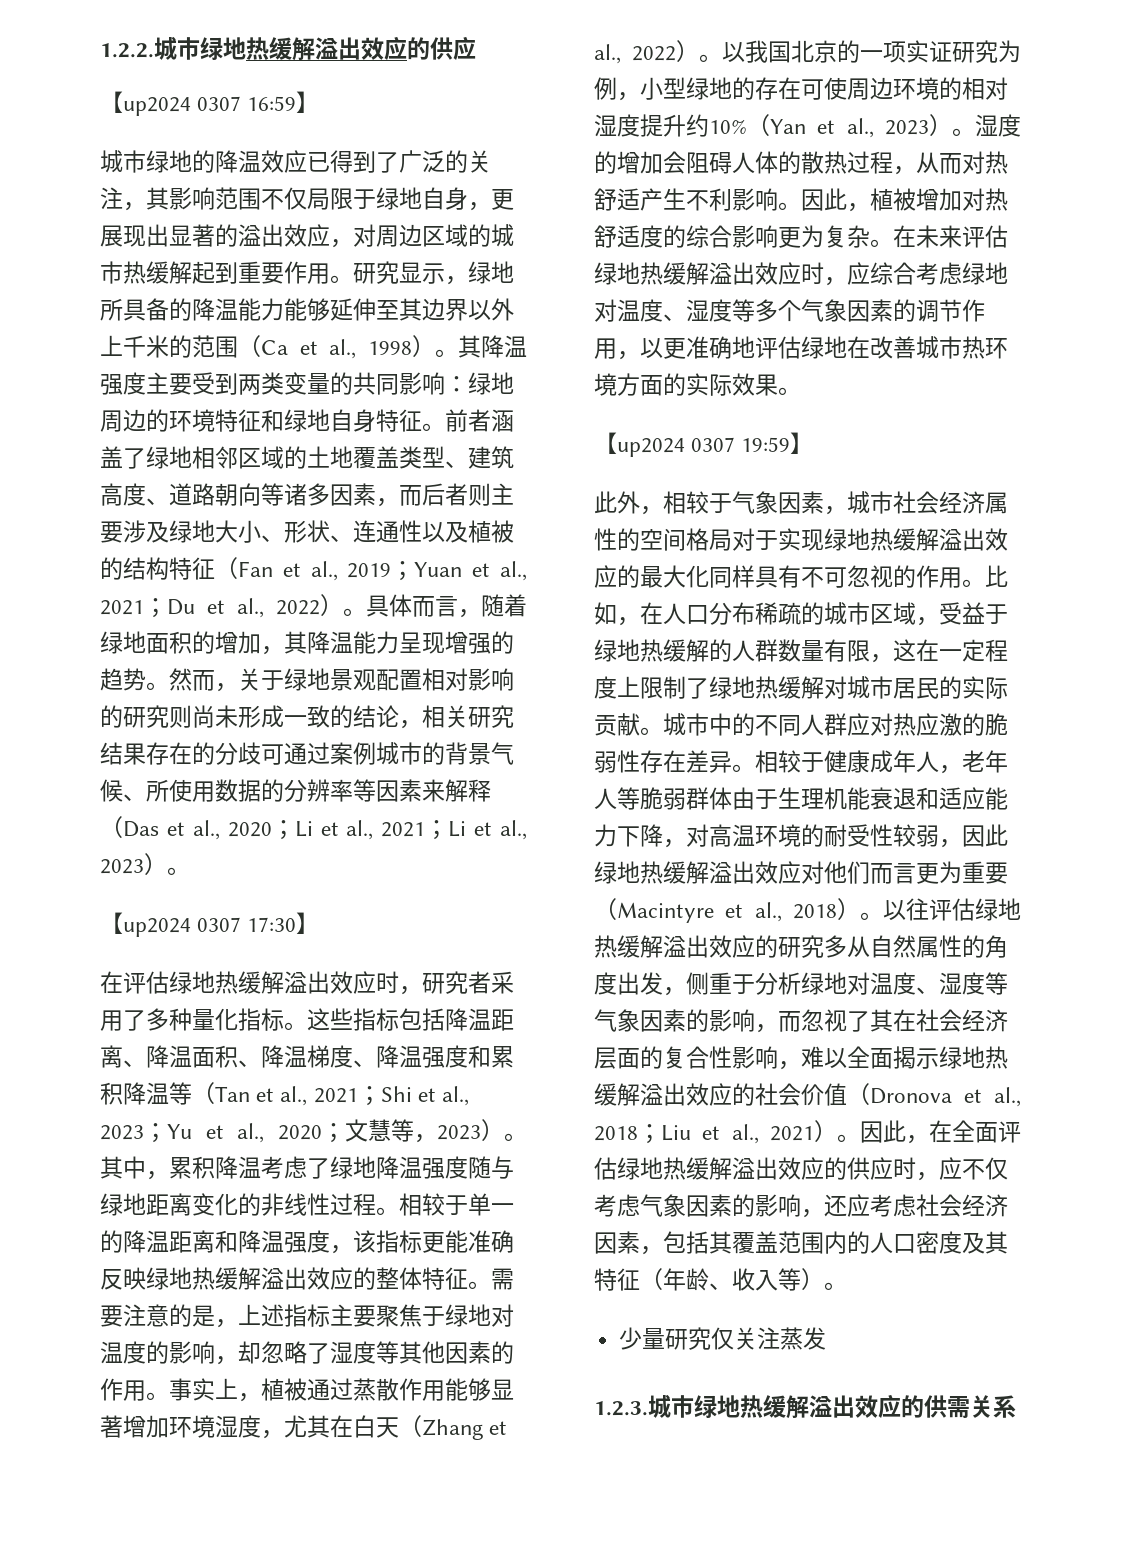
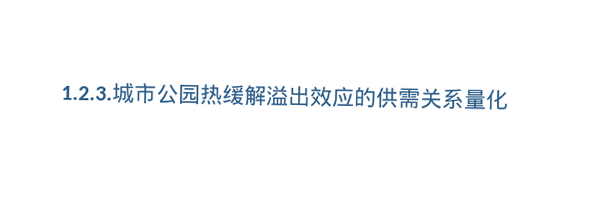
[100,36,476,61] [100,91,320,116] [100,150,491,173] [100,187,514,211] [100,224,514,248] [100,261,514,285] [100,298,514,321] [100,335,527,359] [100,372,514,395] [100,409,514,432] [100,446,514,469] [100,483,514,507] [100,520,514,543] [100,557,527,581] [100,594,527,618] [100,631,514,655] [100,668,514,692] [100,705,514,729] [100,742,514,765] [100,779,491,802] [100,816,527,840] [100,853,190,875] [100,912,320,937] [100,971,514,995] [100,1008,514,1031] [100,1045,514,1068] [100,1082,470,1106] [100,1119,527,1143] [100,1156,514,1180] [100,1193,514,1216] [100,1230,514,1254] [100,1267,514,1290] [100,1304,514,1328] [100,1341,514,1365] [100,1378,514,1402] [100,1415,508,1440] [594,40,1021,64] [594,77,1008,101] [594,114,1021,138] [594,151,1008,175] [594,188,1008,212] [594,225,1008,248] [594,262,1008,286] [594,299,985,322] [594,336,1008,360] [594,373,801,396] [594,432,814,457] [594,491,1008,515] [594,528,1008,551] [594,565,1008,588] [594,602,1008,626] [594,639,1008,663] [594,676,1008,699] [594,713,1008,736] [594,750,1008,774] [594,787,1008,810] [594,824,1008,848] [594,861,1008,884] [594,898,1021,923] [594,935,1008,958] [594,972,1008,996] [594,1009,1008,1033] [594,1046,1008,1070] [594,1083,1021,1107] [594,1120,1021,1144] [594,1157,1008,1181] [594,1194,1008,1218] [594,1231,1008,1255] [594,1268,847,1291] [619,1327,827,1350] 1.2.2.城市绿地热缓解溢出效应的供应 // 【up2024 0307 16:59】 // 城市绿地的降温效应已得到了广泛的关注，其影响范围不仅局限于绿地自身，更展现出显著的溢出效应，对周边区域的城市热缓解起到重要作用。研究显示，绿地所具备的降温能力能够延伸至其边界以外上千米的范围（Ca et al., 1998）。其降温强度主要受到两类变量的共同影响：绿地周边的环境特征和绿地自身特征。前者涵盖了绿地相邻区域的土地覆盖类型、建筑高度、道路朝向等诸多因素，而后者则主要涉及绿地大小、形状、连通性以及植被的结构特征（Fan et al., 2019；Yuan et al., 2021；Du et al., 2022）。具体而言，随着绿地面积的增加，其降温能力呈现增强的趋势。然而，关于绿地景观配置相对影响的研究则尚未形成一致的结论，相关研究结果存在的分歧可通过案例城市的背景气候、所使用数据的分辨率等因素来解释（Das et al., 2020；Li et al., 2021；Li et al., 2023）。 // 【up2024 0307 17:30】 // 在评估绿地热缓解溢出效应时，研究者采用了多种量化指标。这些指标包括降温距离、降温面积、降温梯度、降温强度和累积降温等（Tan et al., 2021；Shi et al., 2023；Yu et al., 2020；文慧等，2023）。其中，累积降温考虑了绿地降温强度随与绿地距离变化的非线性过程。相较于单一的降温距离和降温强度，该指标更能准确反映绿地热缓解溢出效应的整体特征。需要注意的是，上述指标主要聚焦于绿地对温度的影响，却忽略了湿度等其他因素的作用。事实上，植被通过蒸散作用能够显著增加环境湿度，尤其在白天（Zhang et al., 2022）。以我国北京的一项实证研究为例，小型绿地的存在可使周边环境的相对湿度提升约10%（Yan et al., 2023）。湿度的增加会阻碍人体的散热过程，从而对热舒适产生不利影响。因此，植被增加对热舒适度的综合影响更为复杂。在未来评估绿地热缓解溢出效应时，应综合考虑绿地对温度、湿度等多个气象因素的调节作用，以更准确地评估绿地在改善城市热环境方面的实际效果。 // 【up2024 0307 19:59】 // 此外，相较于气象因素，城市社会经济属性的空间格局对于实现绿地热缓解溢出效应的最大化同样具有不可忽视的作用。比如，在人口分布稀疏的城市区域，受益于绿地热缓解的人群数量有限，这在一定程度上限制了绿地热缓解对城市居民的实际贡献。城市中的不同人群应对热应激的脆弱性存在差异。相较于健康成年人，老年人等脆弱群体由于生理机能衰退和适应能力下降，对高温环境的耐受性较弱，因此绿地热缓解溢出效应对他们而言更为重要（Macintyre et al., 2018）。以往评估绿地热缓解溢出效应的研究多从自然属性的角度出发，侧重于分析绿地对温度、湿度等气象因素的影响，而忽视了其在社会经济层面的复合性影响，难以全面揭示绿地热缓解溢出效应的社会价值（Dronova et al., 2018；Liu et al., 2021）。因此，在全面评估绿地热缓解溢出效应的供应时，应不仅考虑气象因素的影响，还应考虑社会经济因素，包括其覆盖范围内的人口密度及其特征（年龄、收入等）。 // 少量研究仅关注蒸发 // -> (61, 93) none
[694,1395,740,1418] 绿地 -> [156,83,201,105] 公园
(1016, 1406) none -> [463,89,509,110] 量化

